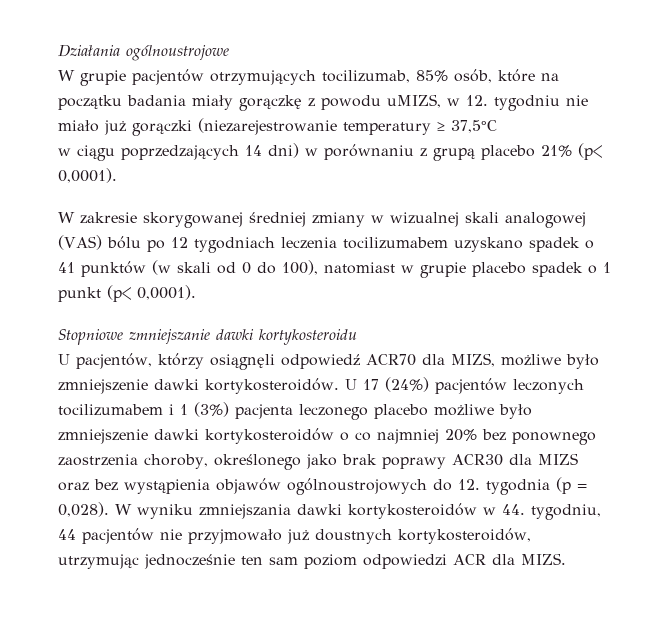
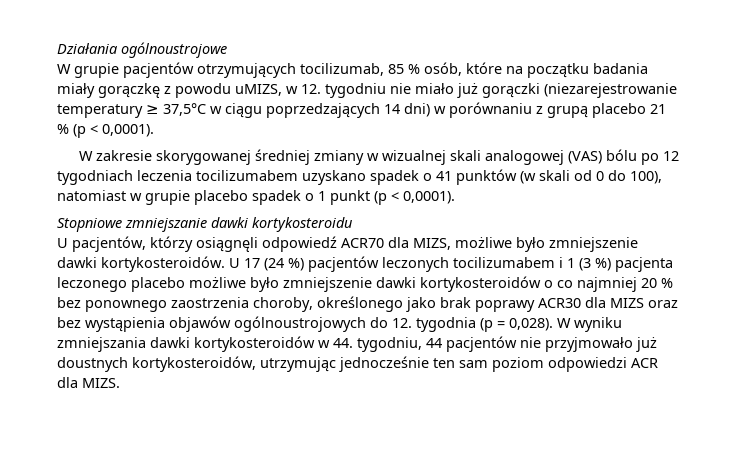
[416,70,448,82] 85% -> [388,64,420,74] 85 %
(497, 126) // -> (206, 109) none
[541,143,602,160] 21% (p< -> [650,104,666,114] [57,124,98,138] 21 % (p <
[107,285,131,302] (p< -> [374,191,399,205] (p <
[384,377,429,392] (24%) -> [264,258,304,271] (24 %)
[194,402,229,417] (3%) -> [579,258,611,271] (3 %)
[445,429,477,441] 20% -> [641,278,673,288] 20 %

